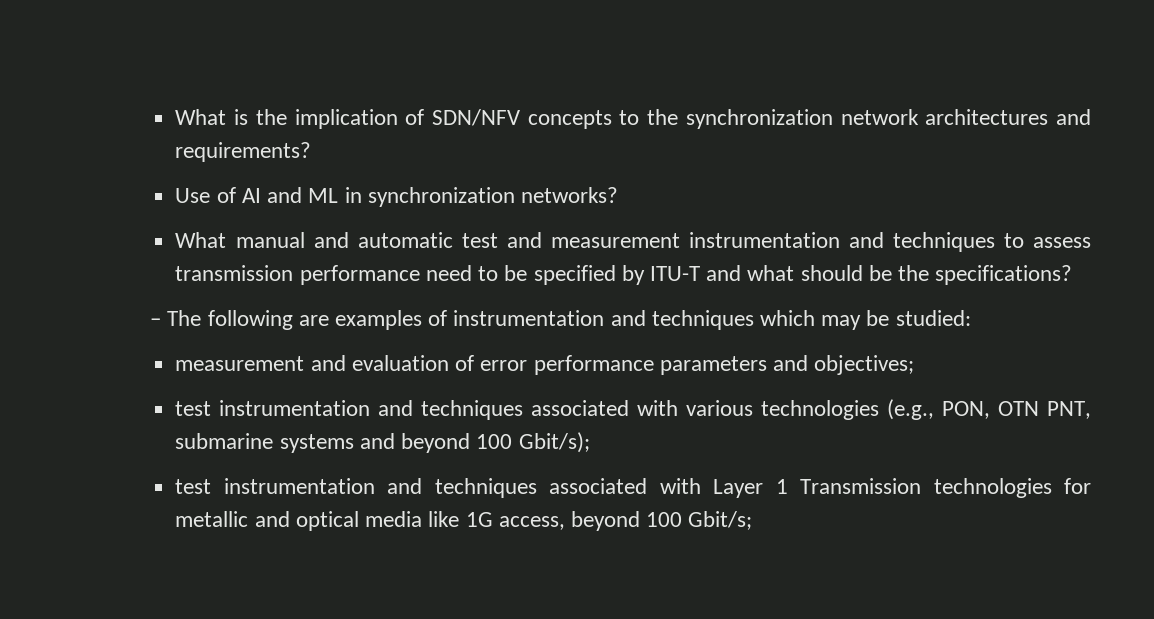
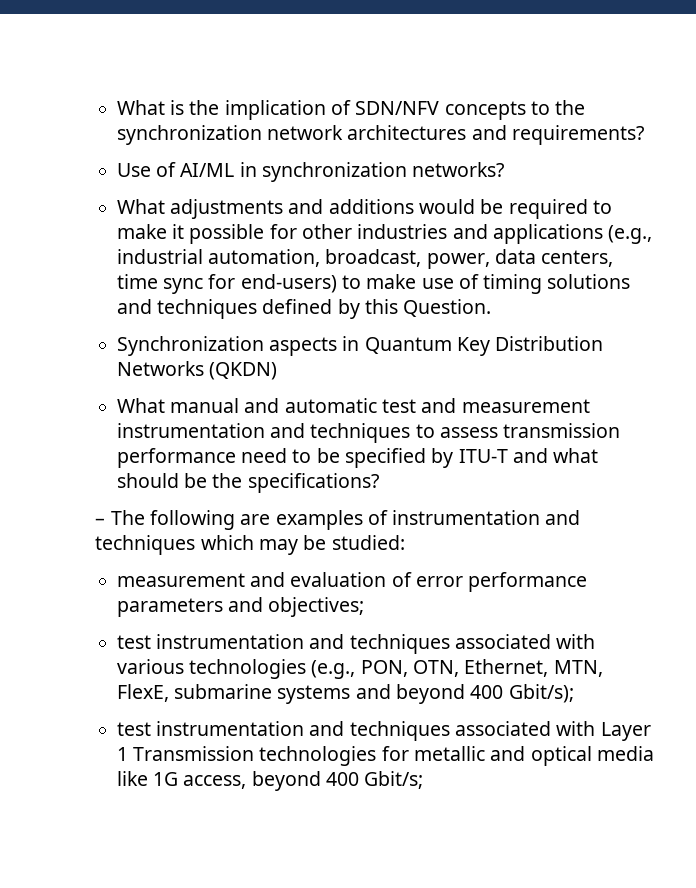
[241,187,339,203] AI and ML -> [180,163,235,177] AI/ML
(618, 195) none -> [116,199,612,219] [116,224,653,244] [116,249,614,269] [116,274,631,294] [116,299,492,319] [116,336,604,356] [116,361,278,380] // What adjustments and additions would be required to make it possible for other industries and applications (e.g., industrial automation, broadcast, power, data centers, time sync for end-users) to make use of timing solutions and techniques defined by this Question. // Synchronization aspects in Quantum Key Distribution Networks (QKDN)
[998,401,1091,419] OTN PNT, -> [412,659,603,677] [116,684,169,702] OTN, Ethernet, MTN, FlexE,
[476,434,513,449] 100 -> [470,685,504,699] 400
[646,512,683,527] 100 -> [325,772,359,786] 400

